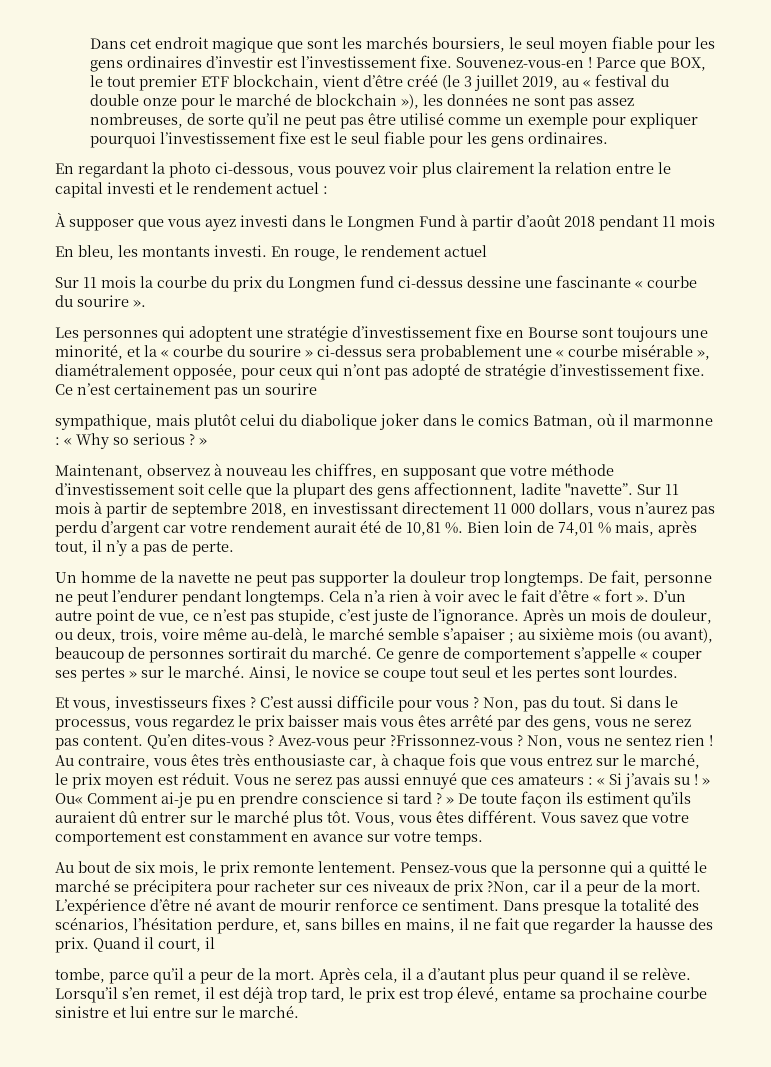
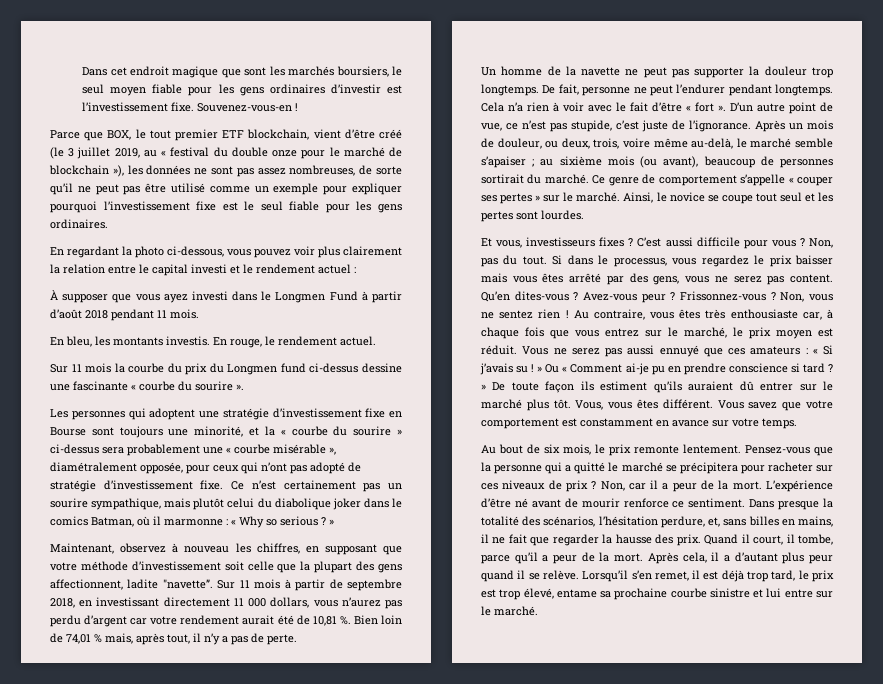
(593, 62) none -> (299, 107) //
[680,215,715,227] mois -> [170,309,199,319] mois.
[214,245,267,257] investi. -> [166,336,210,346] investis.
[444,245,487,257] actuel -> [340,336,376,346] actuel.
(317, 389) // -> (88, 503) none
[390,734,513,746] ?Frissonnez-vous -> [670,291,766,301] ? Frissonnez-vous
[55,793,83,804] Ou« -> [545,364,568,373] Ou «
[487,880,529,895] ?Non, -> [591,481,625,491] ? Non,
(215, 943) // -> (795, 538) none

